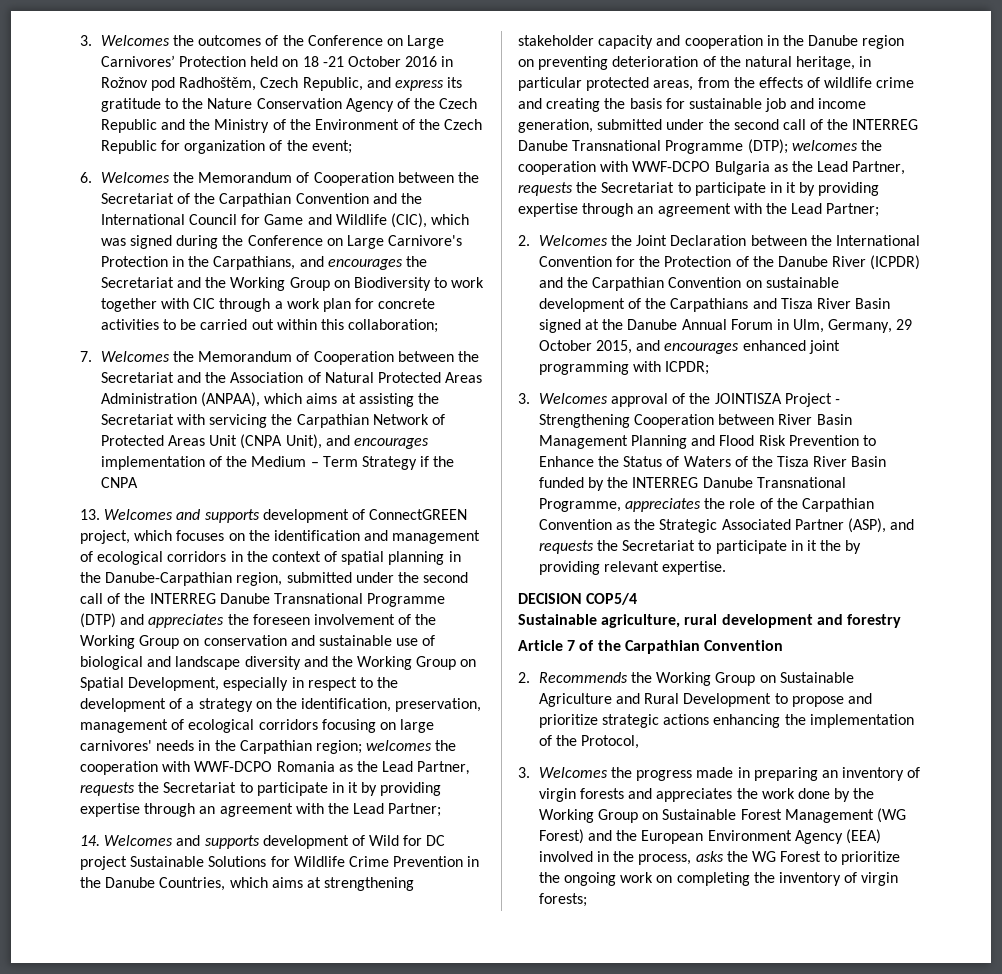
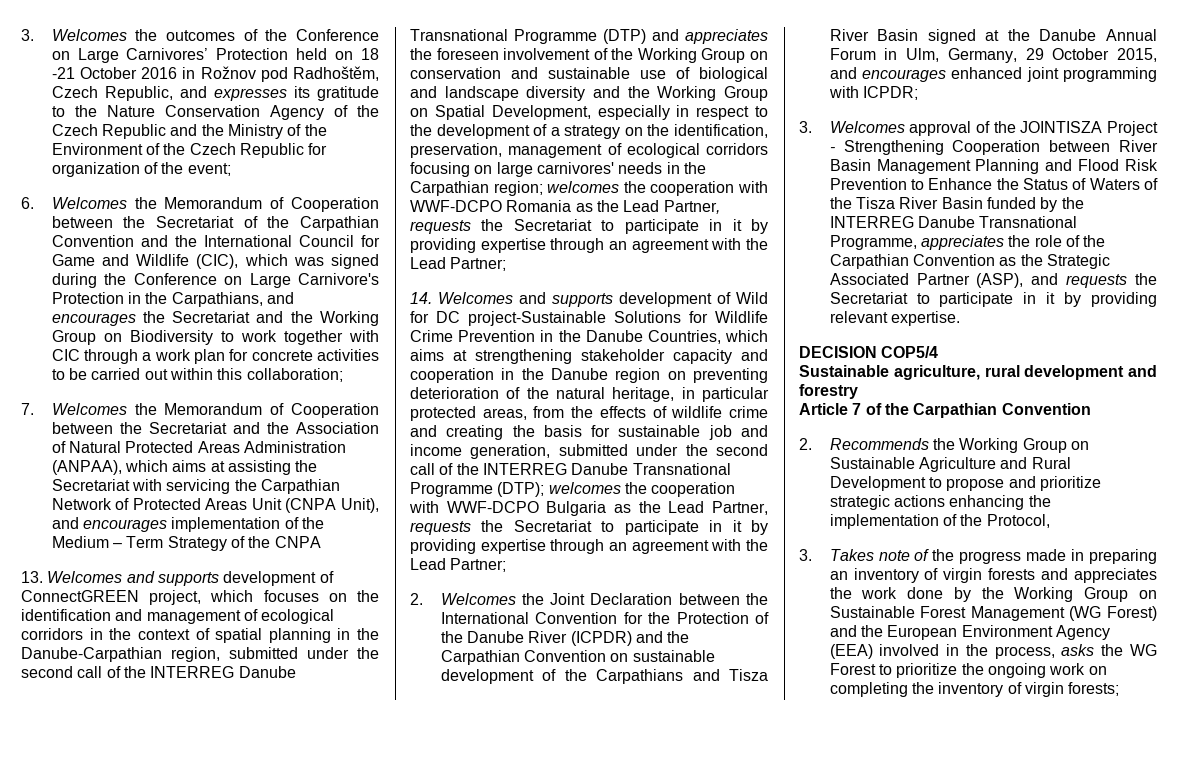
[394,80,444,91] express -> [213,88,287,101] expresses
[420,456,430,467] if -> [230,536,245,548] of
[80,856,205,870] project Sustainable -> [468,311,606,326] project-Sustainable
[820,540,842,551] the -> (1056, 298) none
[538,767,608,778] Welcomes -> [829,549,930,561] Takes note of

